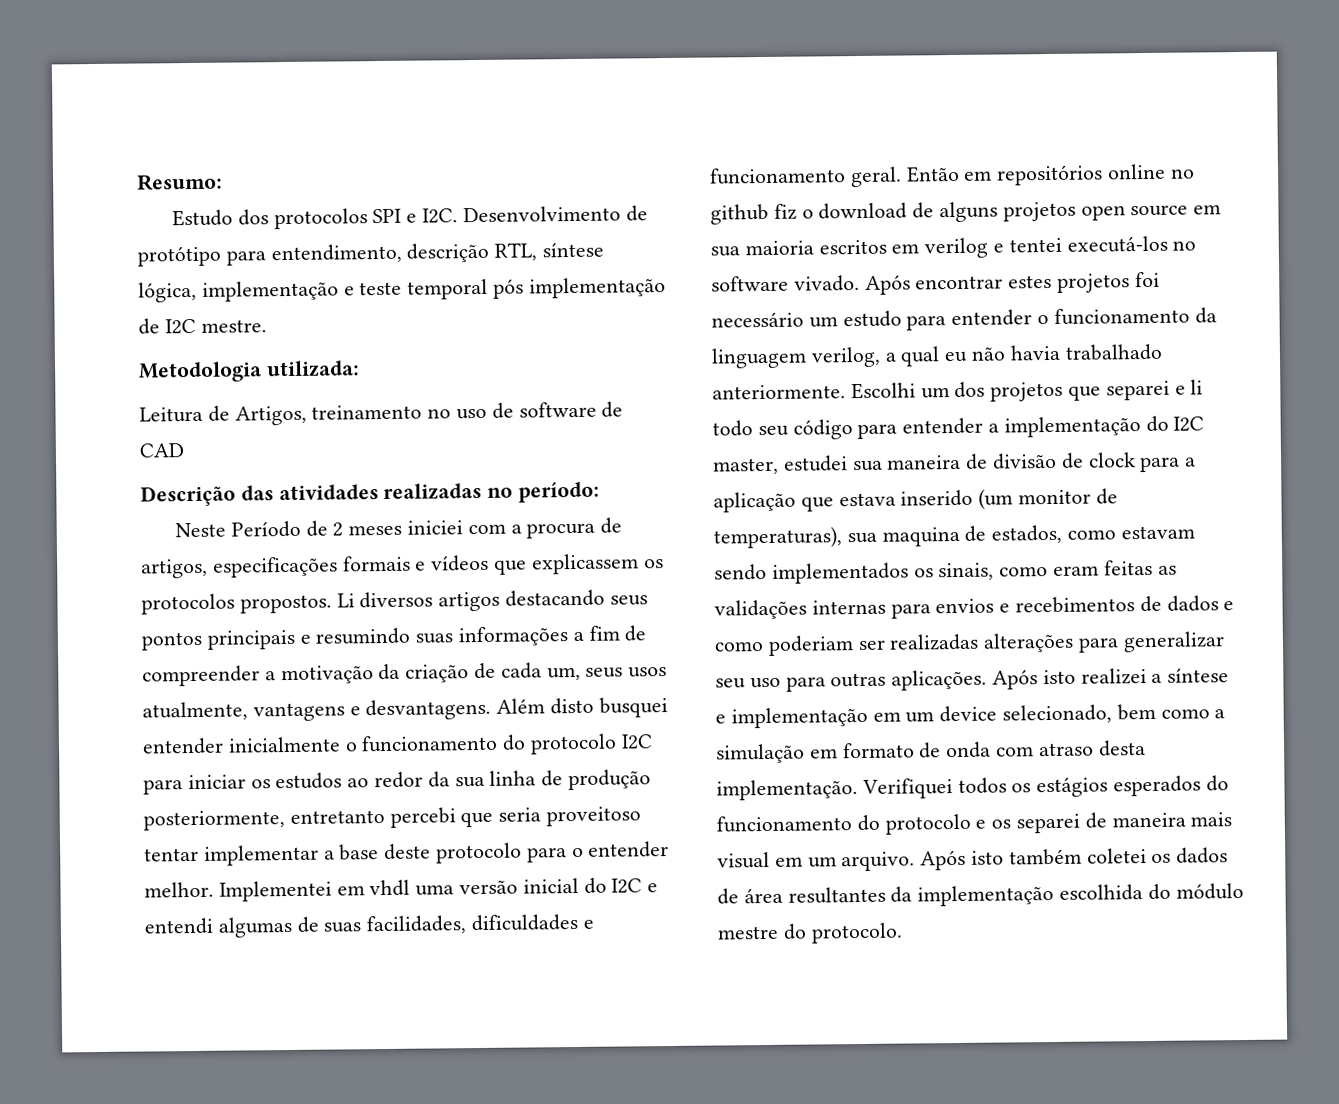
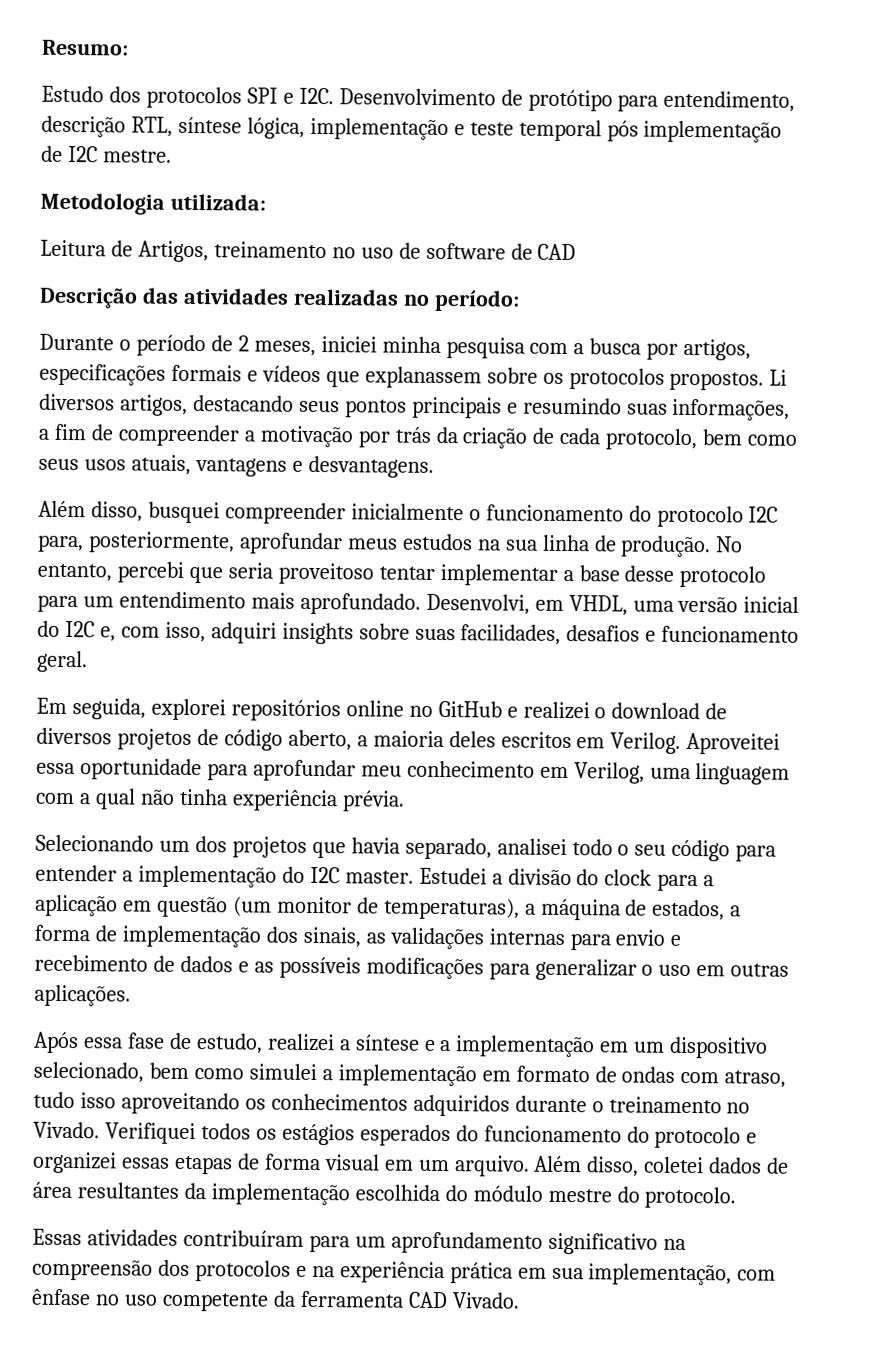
[175,517,623,539] Neste Período de 2 meses iniciei com a procura de -> [39,333,679,360] Durante o período de 2 meses, iniciei minha pesquisa com a busca por
[531,553,639,575] explicassem -> [364,366,538,389] explanassem sobre
[438,591,501,612] artigos -> [119,394,188,416] artigos,
[458,626,569,647] informações -> [672,398,791,421] informações,
(374, 675) none -> [357,426,432,448] por trás
[546,666,581,681] um, -> [605,428,798,451] protocolo, bem como
[142,701,248,721] atualmente, -> [130,454,191,475] atuais,
[496,697,668,718] [142,737,224,755] Além disto busquei entender -> [38,500,346,525] // Além disso, busquei compreender
[143,769,652,795] [143,809,385,831] para iniciar os estudos ao redor da sua linha de produção posteriormente, entretanto -> [37,531,744,558] [37,563,112,582] para, posteriormente, aprofundar meus estudos na sua linha de produção. No entanto,
[384,843,432,861] deste -> [624,565,675,582] desse
[571,841,670,858] [144,879,411,902] o entender melhor. Implementei em vhdl -> [82,591,628,616] um entendimento mais aprofundado. Desenvolvi, em VHDL,
[647,883,659,893] [144,916,319,938] e entendi algumas de -> [99,621,410,645] e, com isso, adquiri insights sobre
[471,913,579,932] dificuldades -> [566,625,641,642] desafios
[905,163,1195,186] [710,201,1222,225] [710,235,1197,259] [711,271,1160,295] [711,307,1217,331] [711,343,1163,369] [712,379,1204,402] [712,420,753,437] Então em repositórios online no github fiz o download de alguns projetos open source em sua maioria escritos em verilog e tentei executá-los no software vivado. Após encontrar estes projetos foi necessário um estudo para entender o funcionamento da linguagem verilog, a qual eu não havia trabalhado anteriormente. Escolhi um dos projetos que separei e li todo -> [36,697,728,722] [36,727,781,755] [36,758,791,785] [35,788,405,812] [35,834,630,860] // Em seguida, explorei repositórios online no GitHub e realizei o download de diversos projetos de código aberto, a maioria deles escritos em Verilog. Aproveitei essa oportunidade para aprofundar meu conhecimento em Verilog, uma linguagem com a qual não tinha experiência prévia. // Selecionando um dos projetos que havia separado, analisei todo o
[713,452,1084,475] master, estudei sua maneira de divisão de -> [344,867,600,886] master. Estudei a divisão do
[800,489,974,512] que estava inserido -> [122,896,228,918] em questão
[846,524,1195,547] [714,559,1177,584] [714,595,1235,620] [714,631,1225,656] [715,669,1076,692] sua maquina de estados, como estavam sendo implementados os sinais, como eram feitas as validações internas para envios e recebimentos de dados e como poderiam ser realizadas alterações para generalizar seu uso para outras aplicações. Após isto -> [524,898,742,921] [34,924,682,951] [34,954,790,981] [34,984,131,1007] [33,1031,263,1054] a máquina de estados, a forma de implementação dos sinais, as validações internas para envio e recebimento de dados e as possíveis modificações para generalizar o uso em outras aplicações. // Após essa fase de estudo,
(726, 719) none -> [439,1040,452,1052] a
[939,705,998,723] device -> [669,1036,769,1059] dispositivo
[1214,709,1226,719] [716,740,1146,764] [716,779,858,801] a simulação em formato de onda com atraso desta implementação. -> [248,1063,787,1088] [33,1091,751,1117] [33,1121,100,1139] simulei a implementação em formato de ondas com atraso, tudo isso aproveitando os conhecimentos adquiridos durante o treinamento no Vivado.
[991,812,1233,834] [717,848,1172,872] os separei de maneira mais visual em um arquivo. Após isto também coletei os -> [33,1151,705,1177] organizei essas etapas de forma visual em um arquivo. Além disso, coletei
(903, 933) none -> [32,1228,686,1255] [32,1259,777,1286] [31,1288,520,1312] // Essas atividades contribuíram para um aprofundamento significativo na compreensão dos protocolos e na experiência prática em sua implementação, com ênfase no uso competente da ferramenta CAD Vivado.

